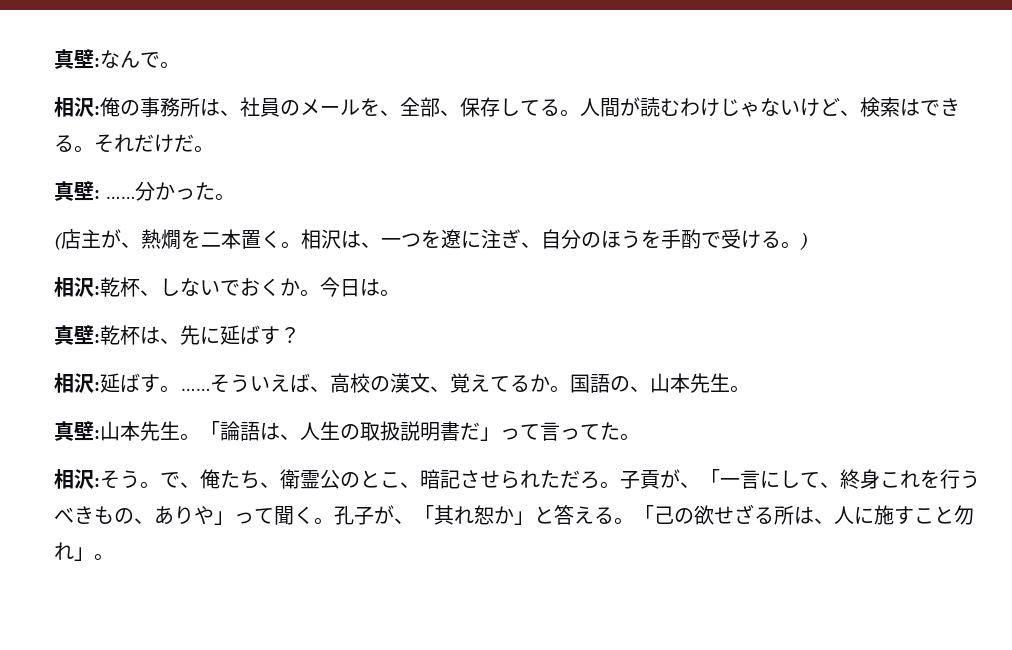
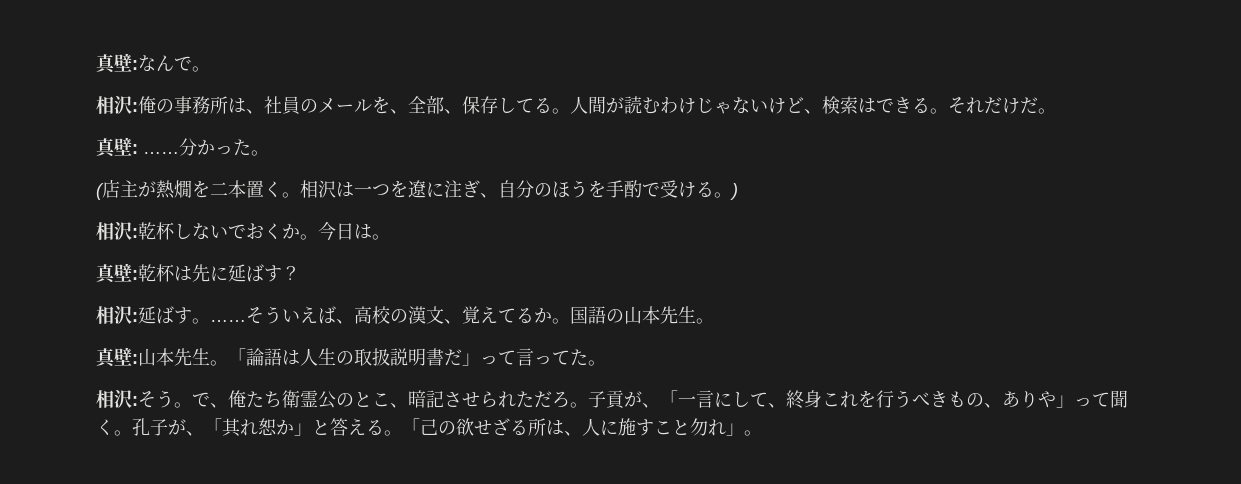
[121,242,141,248] 、 -> (156, 189) none
[361,242,381,248] 、 -> (354, 189) none
[140,290,160,296] 、 -> (175, 231) none
[160,338,180,344] 、 -> (192, 273) none
[630,386,650,392] 、 -> (624, 316) none
[280,434,300,440] 、 -> (300, 357) none
[260,482,280,488] 、 -> (282, 399) none

